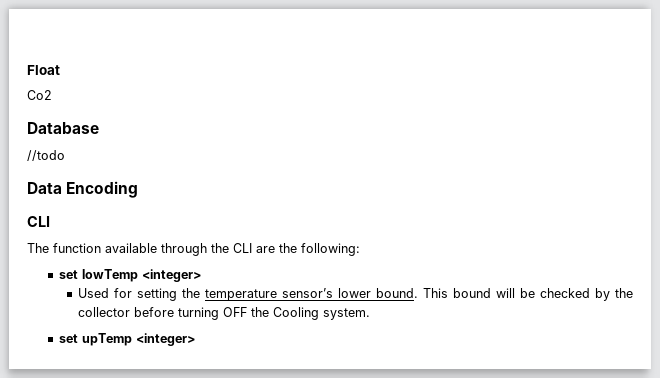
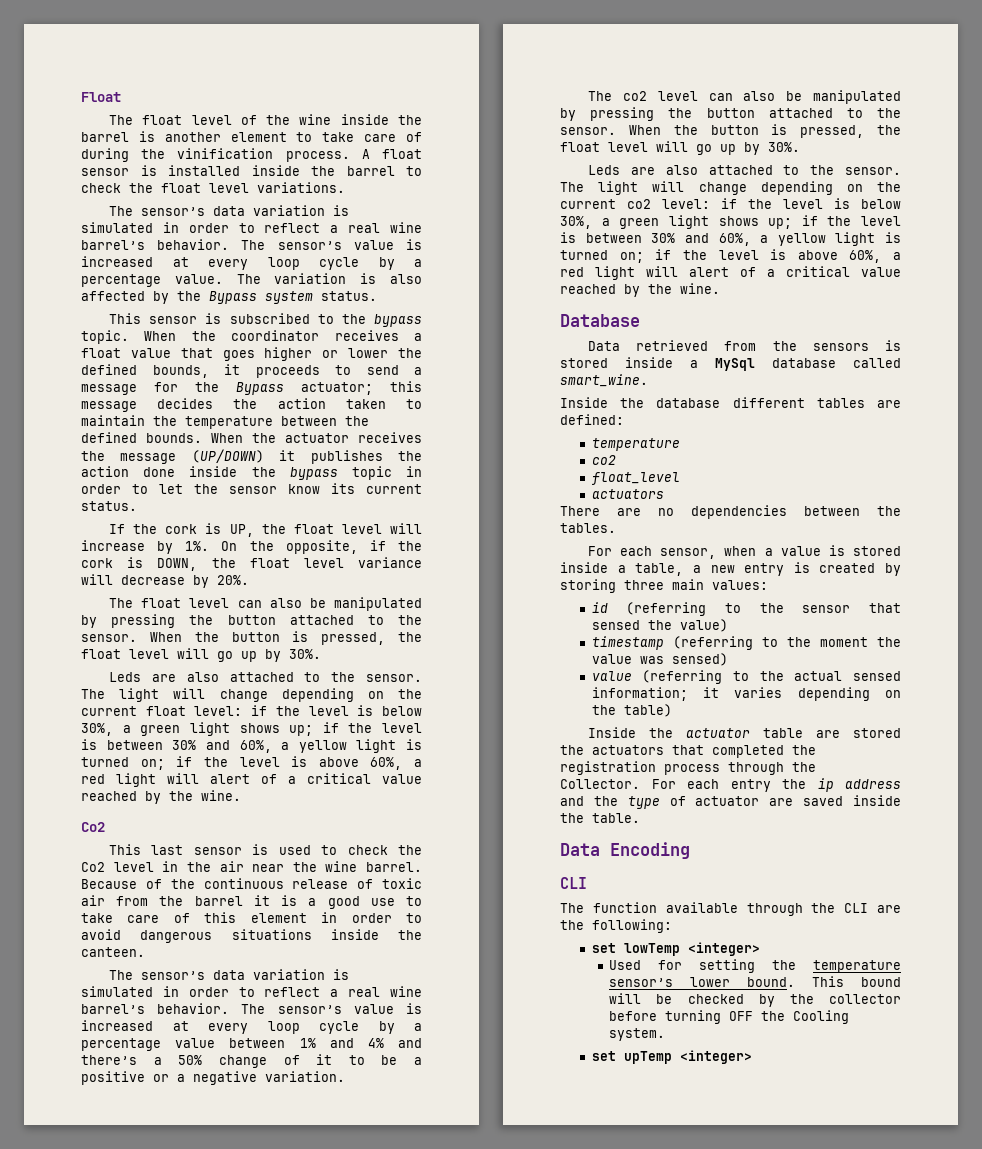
[27,90,52,100] [27,122,99,134] [27,150,65,161] Co2 // Database // //todo -> [109,114,423,125] [81,131,422,142] [81,148,422,162] [81,165,422,176] [81,182,345,193] [109,205,350,216] [81,222,422,233] [81,239,422,250] [81,256,422,270] [81,273,423,287] [81,291,377,304] [109,313,422,327] [81,330,422,344] [81,347,422,361] [81,364,422,378] [81,381,422,395] [81,398,422,412] [81,415,369,429] [81,432,422,443] [81,449,422,464] [81,466,422,480] [81,483,422,494] [81,501,137,511] [109,523,422,537] [81,540,422,554] [81,557,422,571] [81,574,249,588] [109,597,422,611] [81,614,422,628] [81,631,422,645] [81,648,321,662] [109,672,422,682] [81,688,422,702] [81,705,422,716] [81,722,422,736] [81,739,422,753] [81,756,422,770] [81,773,422,787] [81,790,241,804] [81,822,105,832] [109,844,422,855] [81,861,422,872] [81,878,422,889] [81,895,423,909] [81,912,422,923] [81,929,422,943] [81,947,145,957] [109,969,350,980] [81,986,422,997] [81,1003,422,1014] [81,1020,422,1034] [81,1038,422,1051] [81,1054,422,1068] [81,1071,345,1085] [588,90,901,104] [560,107,901,121] [560,124,901,138] [560,141,800,155] [588,165,901,175] [560,181,901,195] [560,198,901,209] [560,215,901,229] [560,232,901,246] [560,249,901,263] [560,266,901,280] [560,283,720,297] [560,314,640,327] [588,340,901,351] [560,357,901,371] [560,374,648,387] [560,397,901,408] [560,414,624,425] [591,438,680,451] [591,455,616,465] [591,472,680,485] [591,489,664,499] [560,505,901,519] [560,523,616,533] [588,545,901,559] [560,562,901,576] [560,579,768,593] [591,602,901,616] [591,619,728,632] [591,636,901,650] [591,653,728,666] [591,670,901,684] [591,687,901,701] [591,704,672,717] [588,727,901,738] [560,745,816,758] [560,761,816,775] [560,778,901,792] [560,795,901,809] [560,813,640,823] The float level of the wine inside the barrel is another element to take care of during the vinification process. A float sensor is installed inside the barrel to check the float level variations. // The sensor’s data variation is simulated in order to reflect a real wine barrel’s behavior. The sensor’s value is increased at every loop cycle by a percentage value. The variation is also affected by the Bypass system status. // This sensor is subscribed to the bypass topic. When the coordinator receives a float value that goes higher or lower the defined bounds, it proceeds to send a message for the Bypass actuator; this message decides the action taken to maintain the temperature between the defined bounds. When the actuator receives the message (UP/DOWN) it publishes the action done inside the bypass topic in order to let the sensor know its current status. // If the cork is UP, the float level will increase by 1%. On the opposite, if the cork is DOWN, the float level variance will decrease by 20%. // The float level can also be manipulated by pressing the button attached to the sensor. When the button is pressed, the float level will go up by 30%. // Leds are also attached to the sensor. The light will change depending on the current float level: if the level is below 30%, a green light shows up; if the level is between 30% and 60%, a yellow light is turned on; if the level is above 60%, a red light will alert of a critical value reached by the wine. // Co2 // This last sensor is used to check the Co2 level in the air near the wine barrel. Because of the continuous release of toxic air from the barrel it is a good use to take care of this element in order to avoid dangerous situations inside the canteen. // The sensor’s data variation is simulated in order to reflect a real wine barrel’s behavior. The sensor’s value is increased at every loop cycle by a percentage value between 1% and 4% and there’s a 50% change of it to be a positive or a negative variation. // The co2 level can also be manipulated by pressing the button attached to the sensor. When the button is pressed, the float level will go up by 30%. // Leds are also attached to the sensor. The light will change depending on the current co2 level: if the level is below 30%, a green light shows up; if the level is between 30% and 60%, a yellow light is turned on; if the level is above 60%, a red light will alert of a critical value reached by the wine. // Database // Data retrieved from the sensors is stored inside a MySql database called smart_wine. // Inside the database different tables are defined: // temperature // co2 // float_level // actuators // There are no dependencies between the tables. // For each sensor, when a value is stored inside a table, a new entry is created by storing three main values: // id (referring to the sensor that sensed the value) // timestamp (referring to the moment the value was sensed) // value (referring to the actual sensed information; it varies depending on the table) // Inside the actuator table are stored the actuators that completed the registration process through the Collector. For each entry the ip address and the type of actuator are saved inside the table.

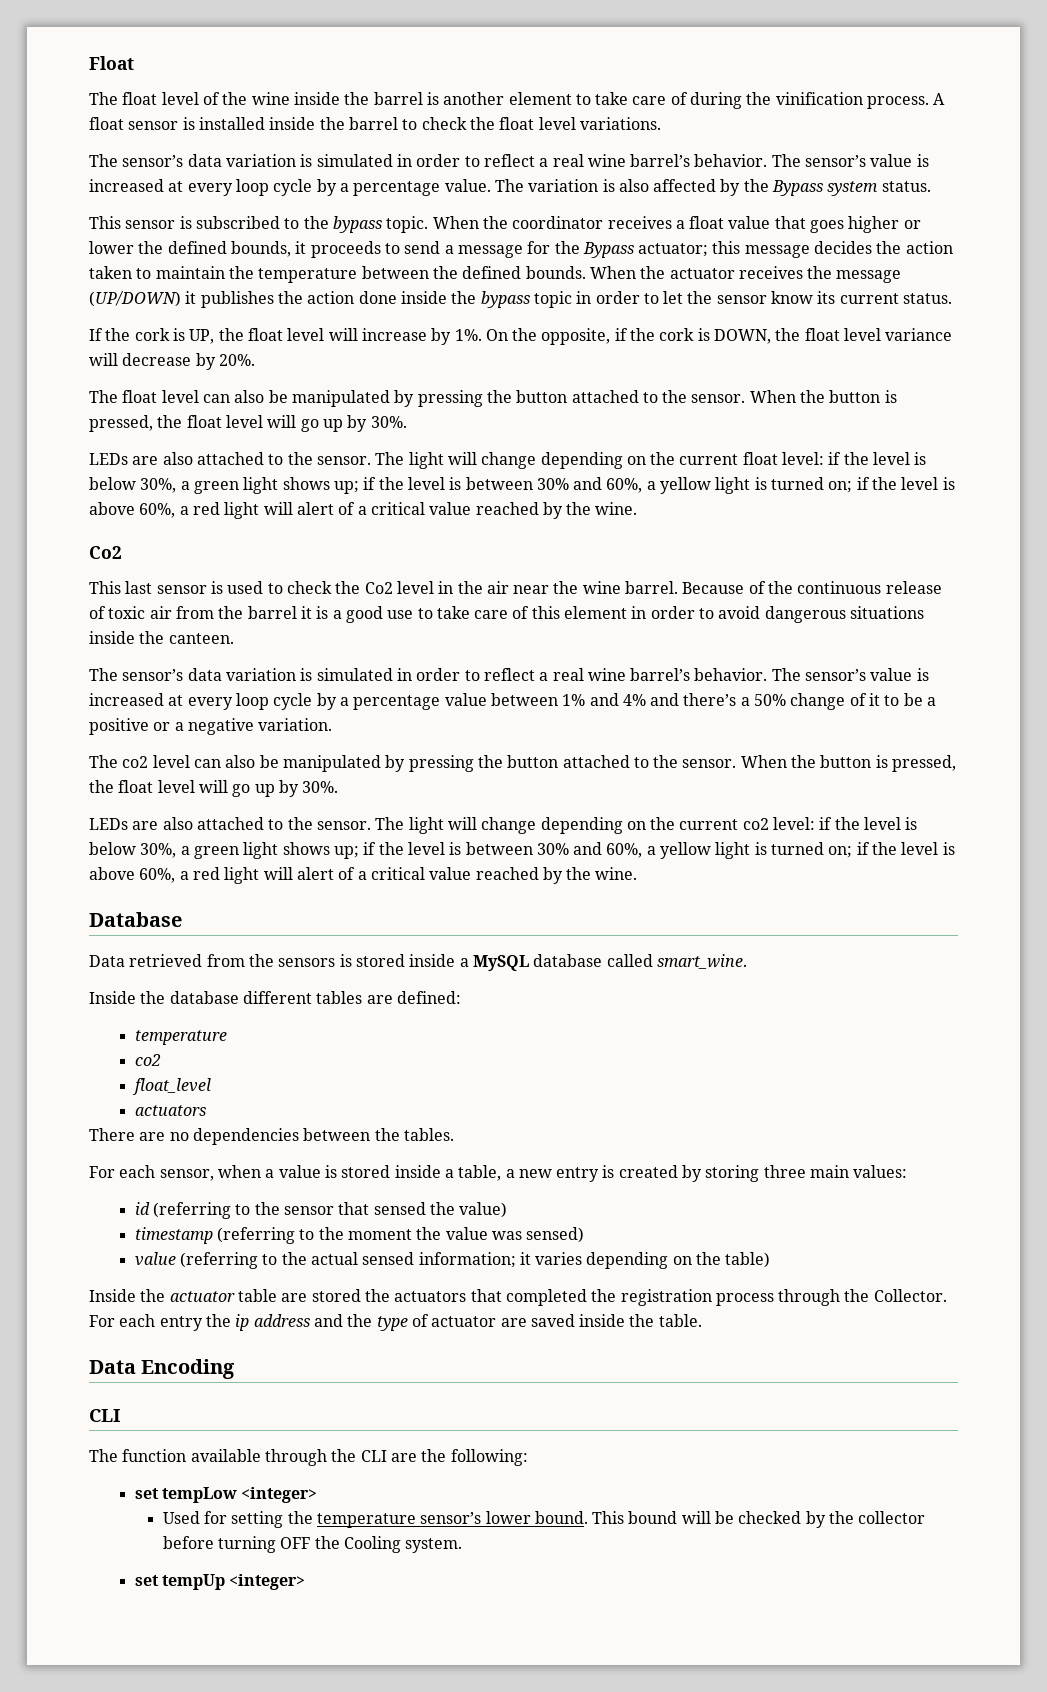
[109,672,142,682] Leds -> [89,453,128,465] LEDs
[588,165,621,175] Leds -> [89,818,128,830] LEDs
[715,358,755,371] MySql -> [472,955,529,971] MySQL
[623,943,680,956] lowTemp -> [161,1487,237,1503] tempLow
[623,1051,672,1064] upTemp -> [161,1574,225,1590] tempUp

